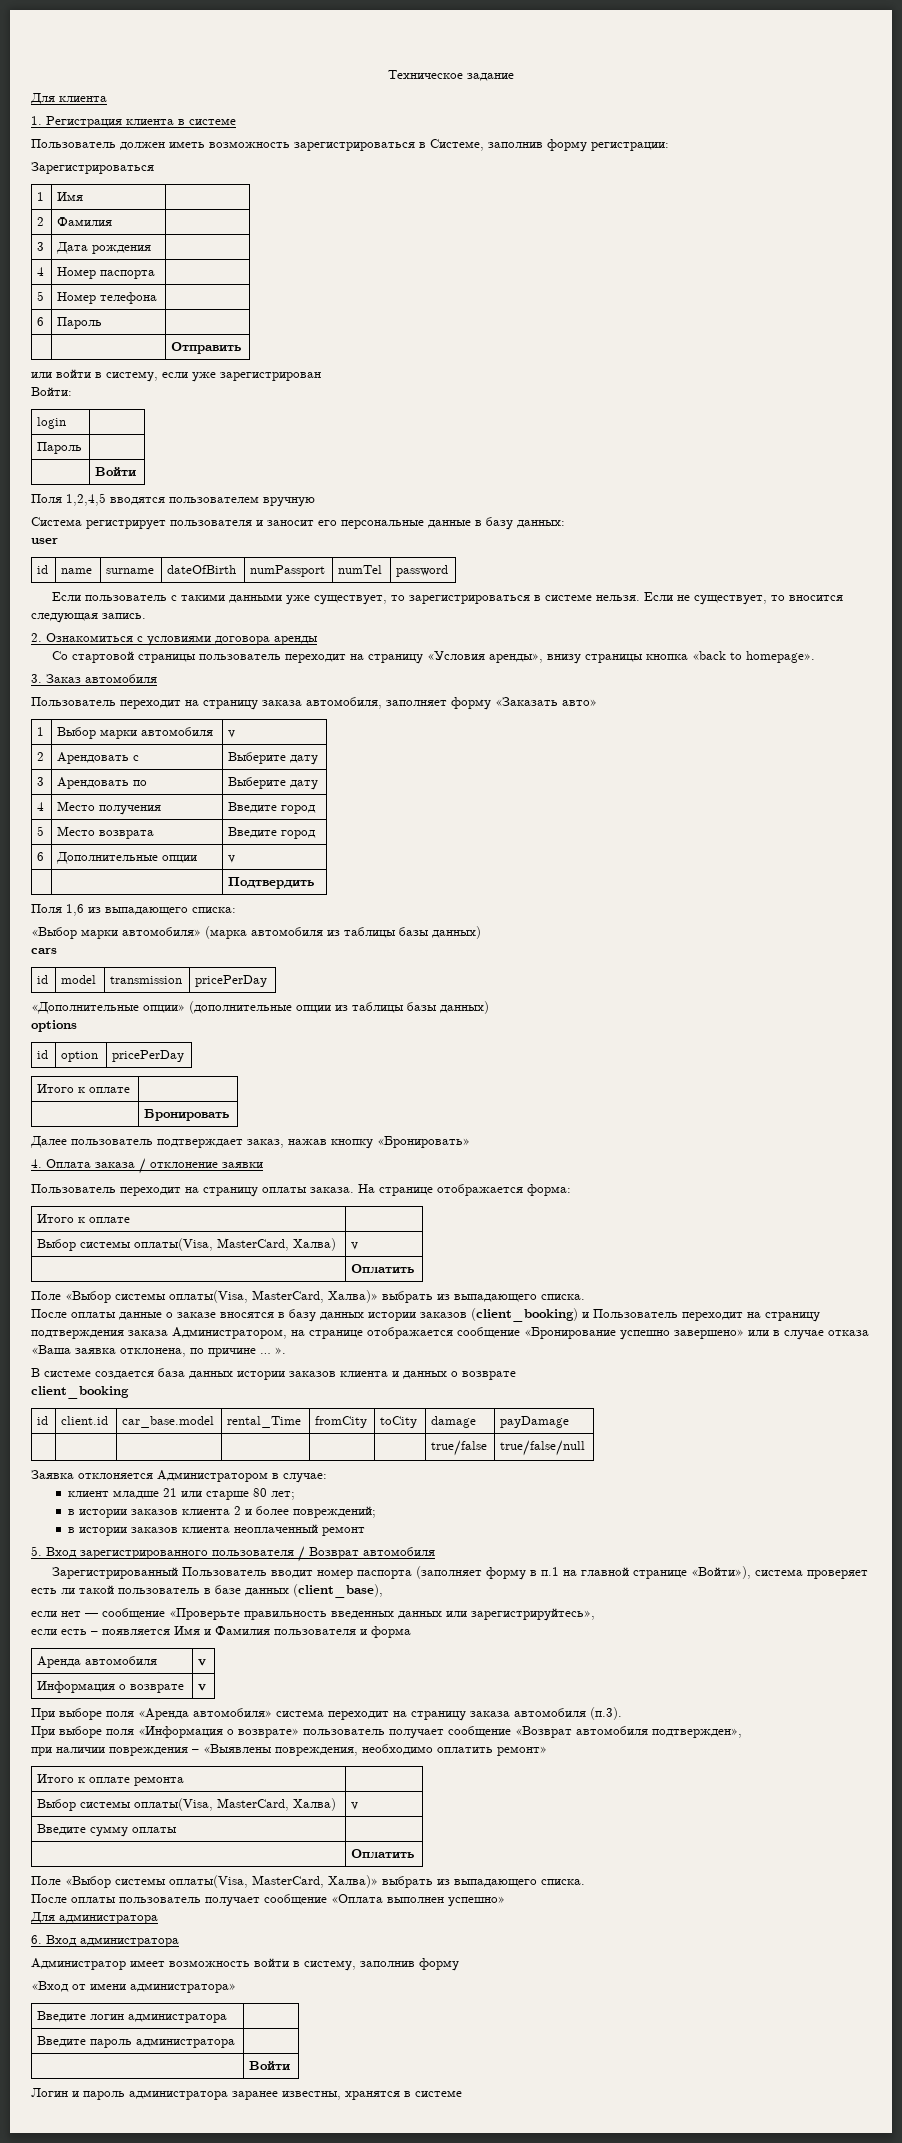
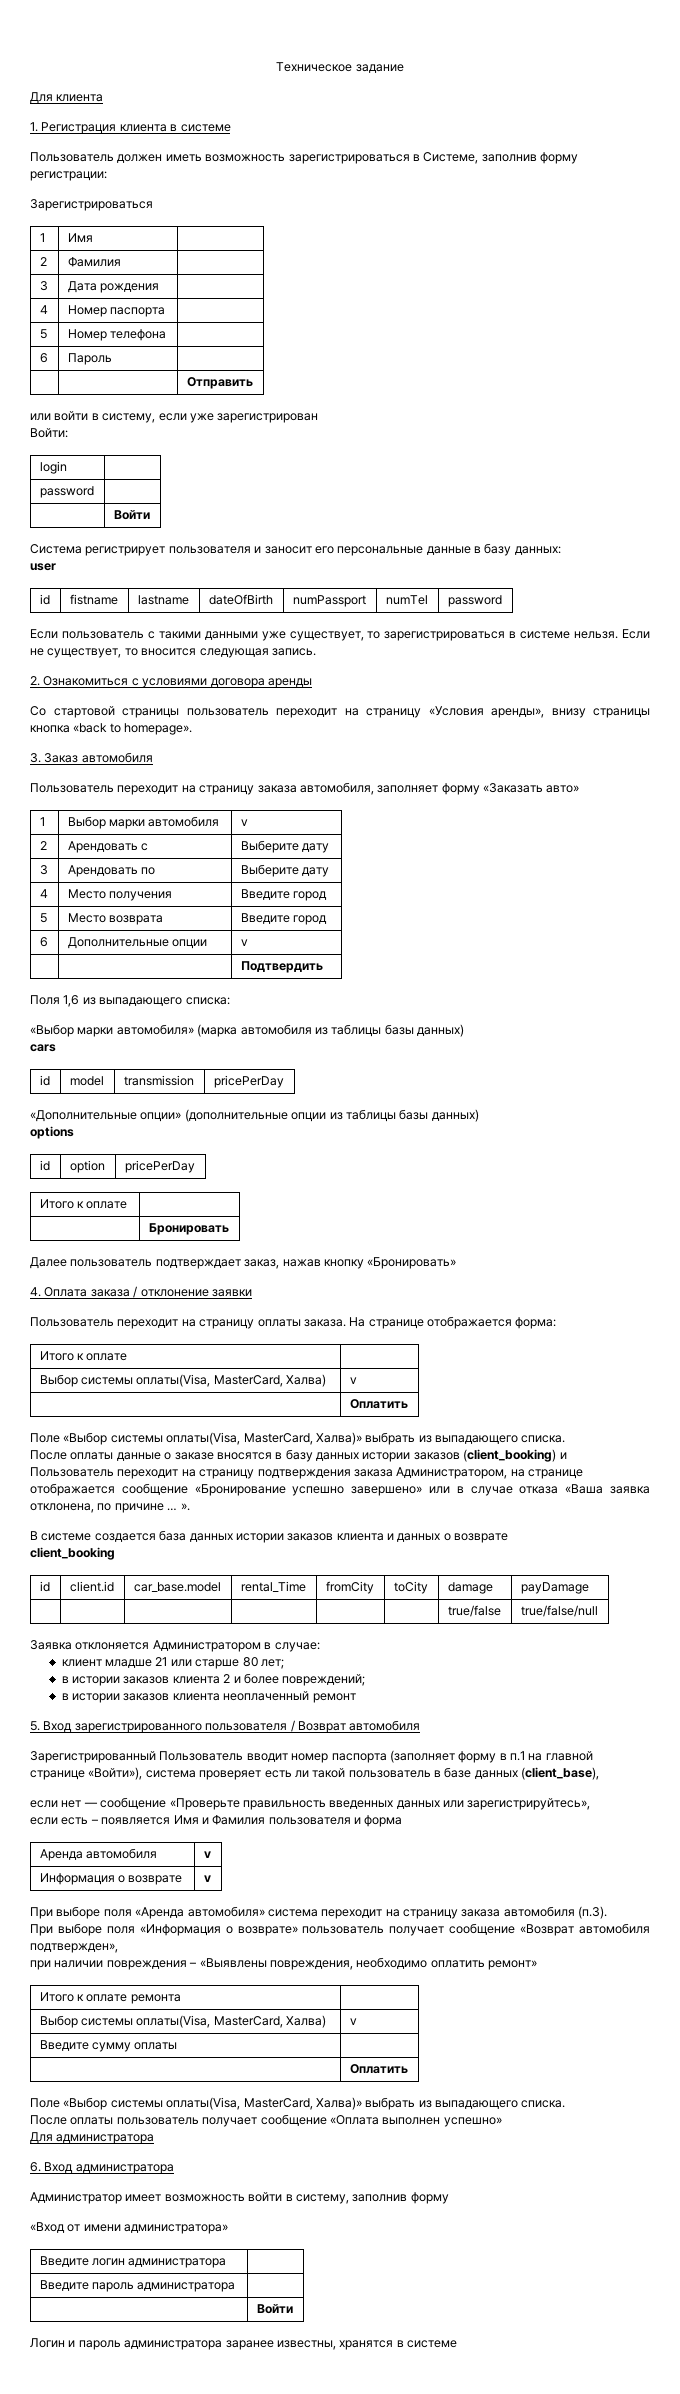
[37,442,83,454] [95,467,137,476] [31,493,315,507] Пароль | // | Войти // Поля 1,2,4,5 вводятся пользователем вручную -> [39,486,94,498] [113,510,150,520] password | // | Войти
[61,568,93,574] [106,568,155,574] name | surname -> [69,594,118,605] [137,595,189,605] fistname | lastname

